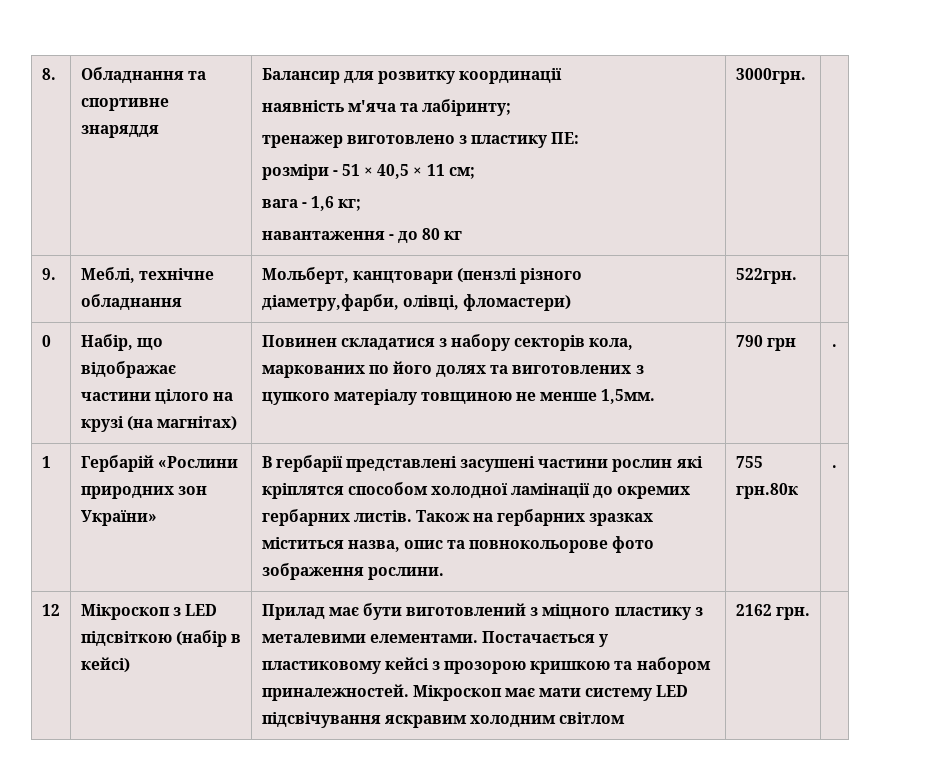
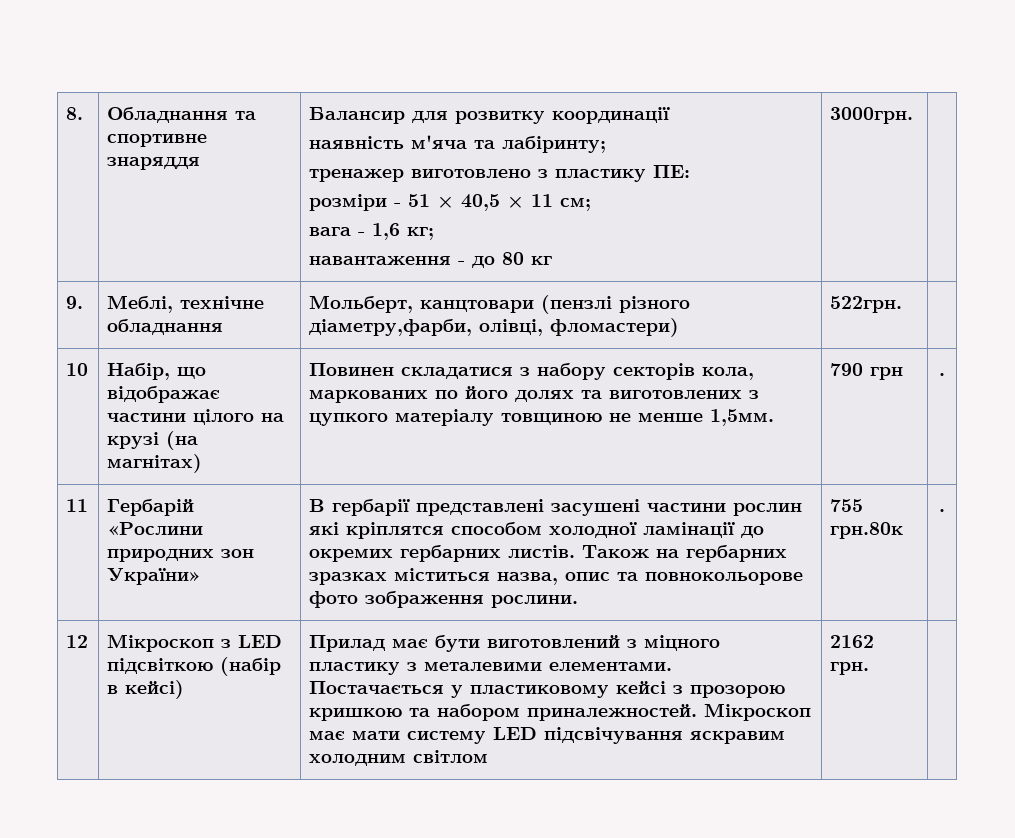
[41,335,51,347] 0 -> [66,363,89,376] 10
[41,456,51,468] 1 -> [66,499,89,512] 11

